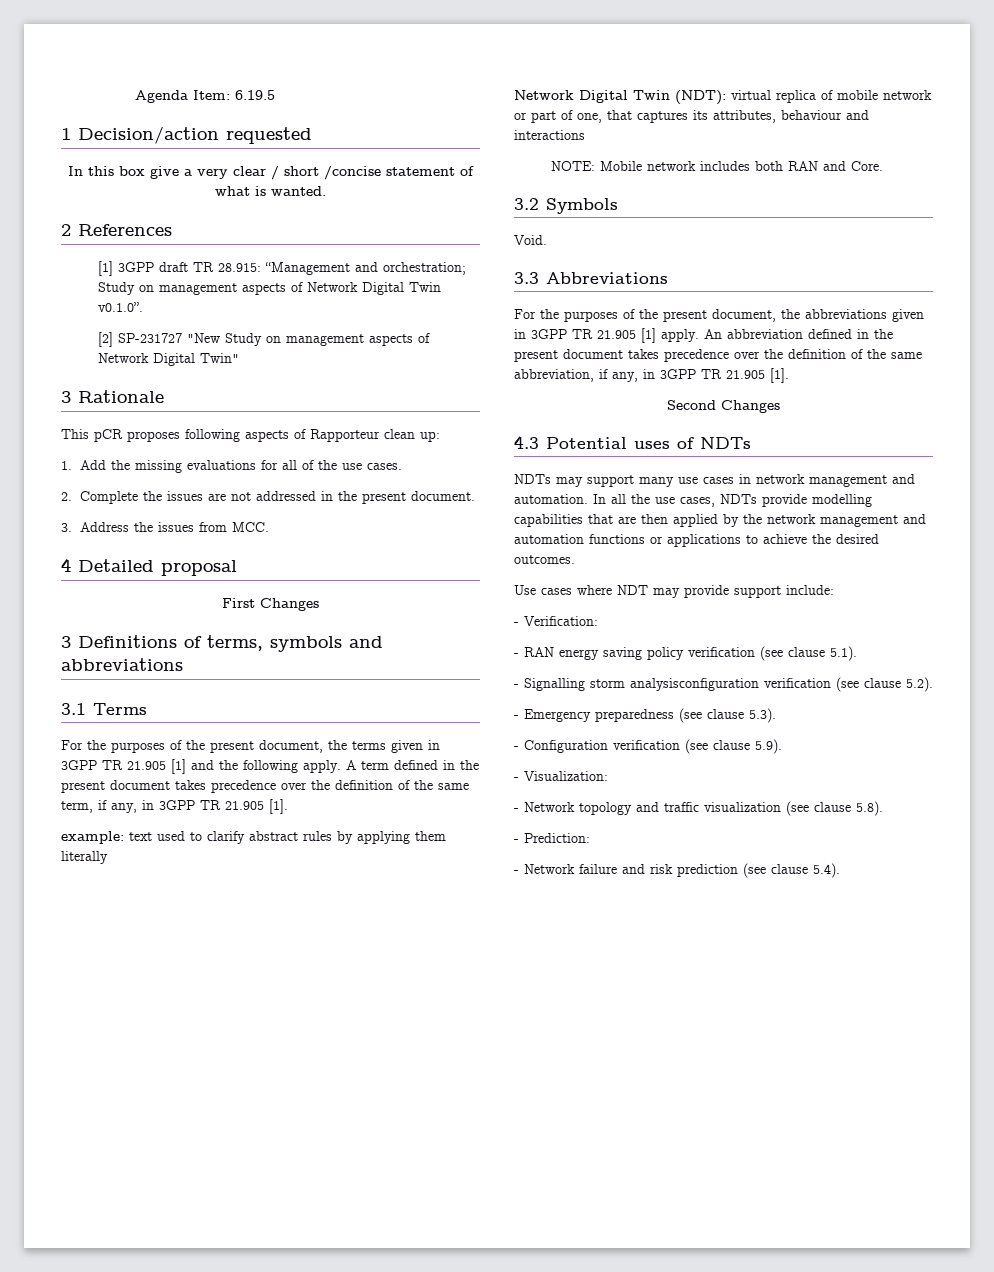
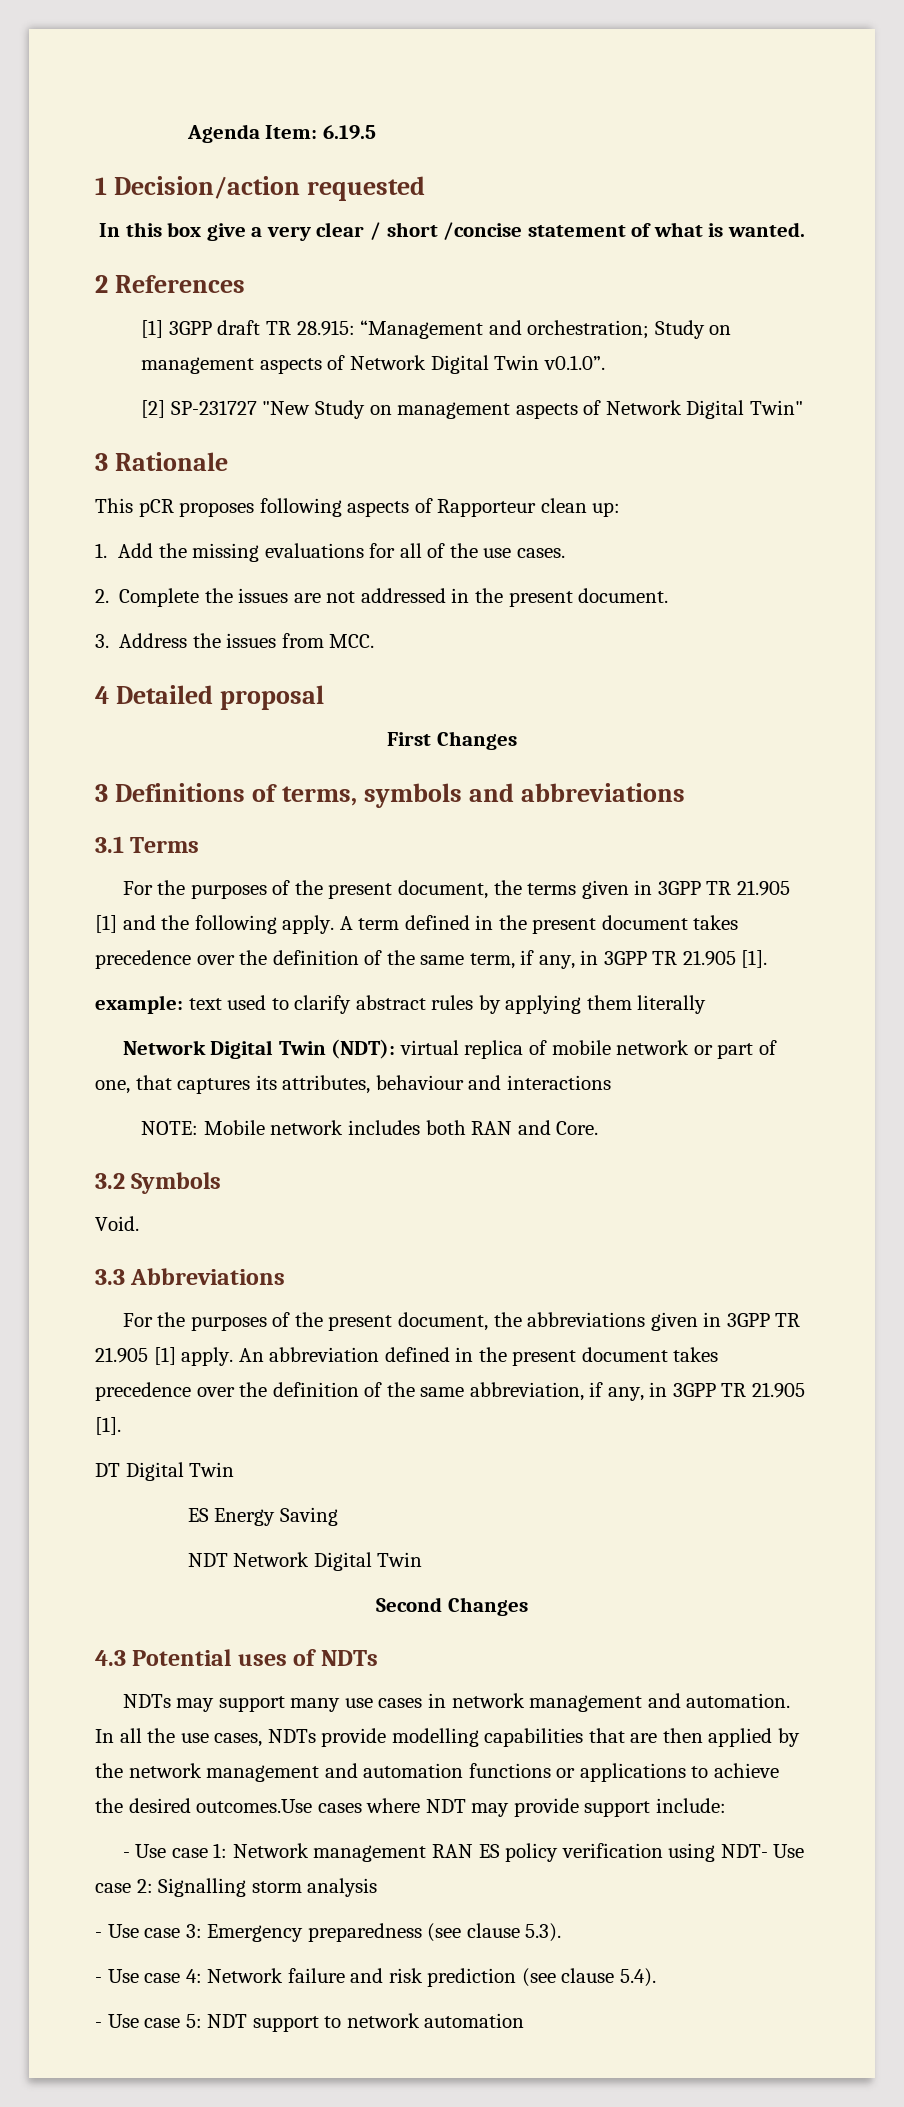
(789, 375) none -> [95,1462,235,1481] [187,1507,338,1526] [187,1552,423,1571] // DT Digital Twin // ES Energy Saving // NDT Network Digital Twin
[514,555,575,564] [514,585,536,595] outcomes. // Use -> [196,1799,313,1813] outcomes.Use
[524,616,598,626] [514,646,857,661] [514,677,933,692] [514,715,519,719] Verification: // - RAN energy saving policy verification (see clause 5.1). // - Signalling storm analysisconfiguration verification (see clause 5.2). // - -> [135,1843,805,1862] [95,1878,378,1897] [95,1924,202,1938] Use case 1: Network management RAN ES policy verification using NDT- Use case 2: Signalling storm analysis // - Use case 3:
[524,739,782,754] [514,771,608,781] [514,801,883,816] [514,833,590,843] [514,870,519,874] Configuration verification (see clause 5.9). // - Visualization: // - Network topology and traffic visualization (see clause 5.8). // - Prediction: // - -> [107,1969,202,1983] Use case 4:
(840, 870) none -> [95,2013,525,2032] // - Use case 5: NDT support to network automation

